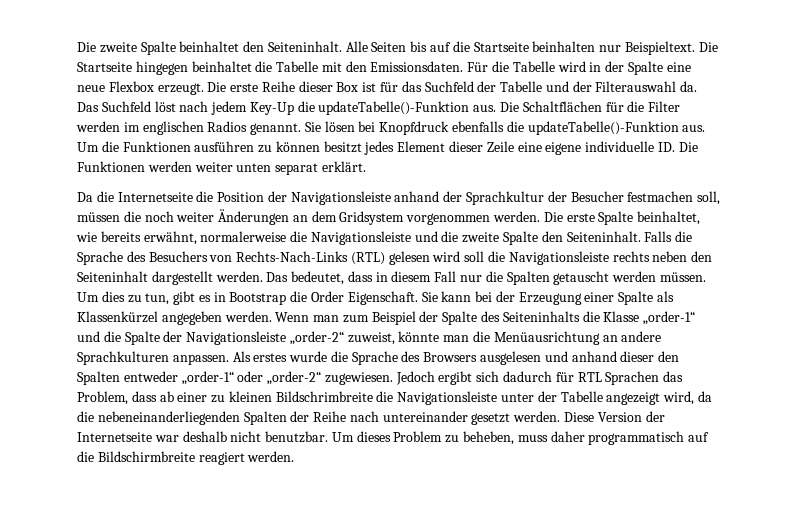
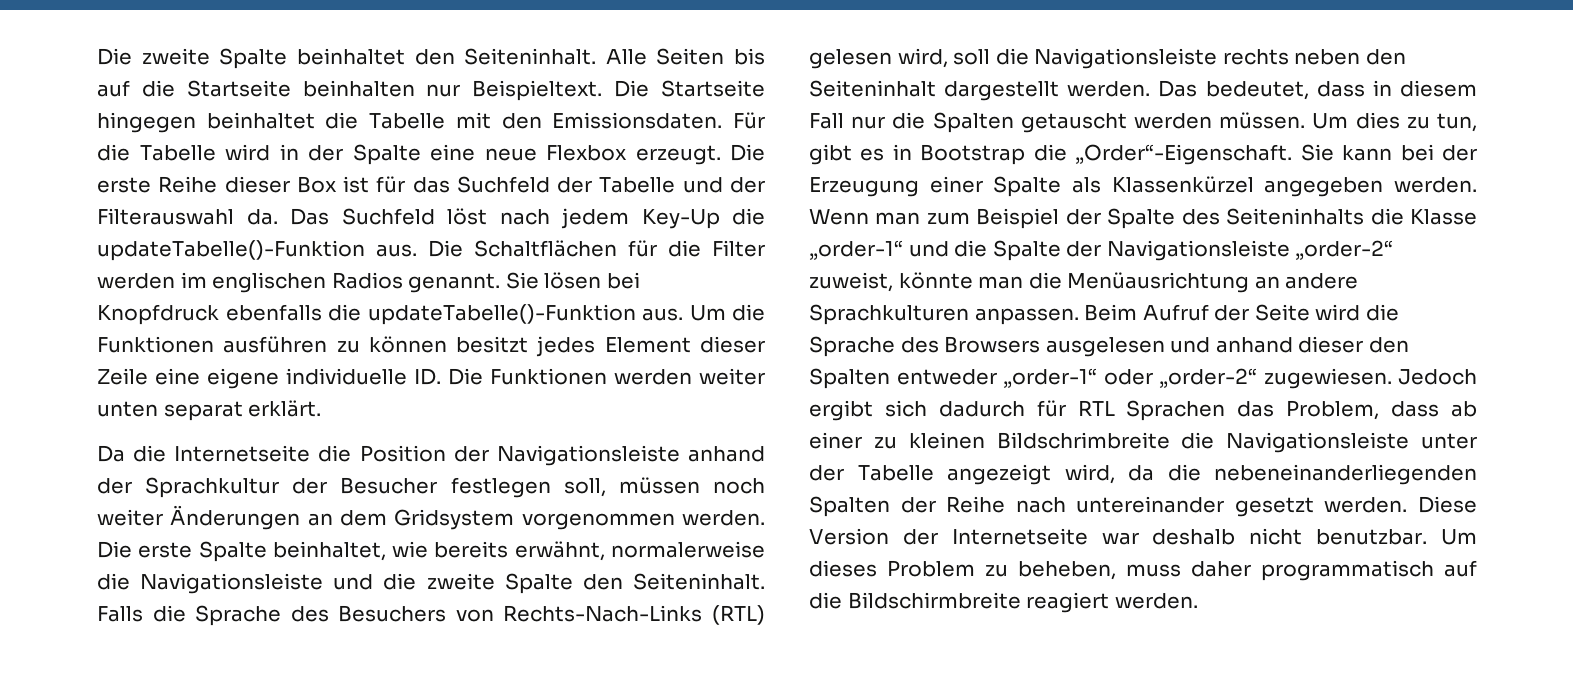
[627,191,694,202] festmachen -> [450,477,551,498] festlegen
[123,211,141,222] die -> (700, 485) none
[432,251,461,262] wird -> [897,48,948,68] wird,
[311,291,418,305] Order Eigenschaft. -> [1075,144,1293,165] „Order“-Eigenschaft.
[232,351,328,362] Als erstes wurde -> [1084,304,1361,321] Beim Aufruf der Seite wird

